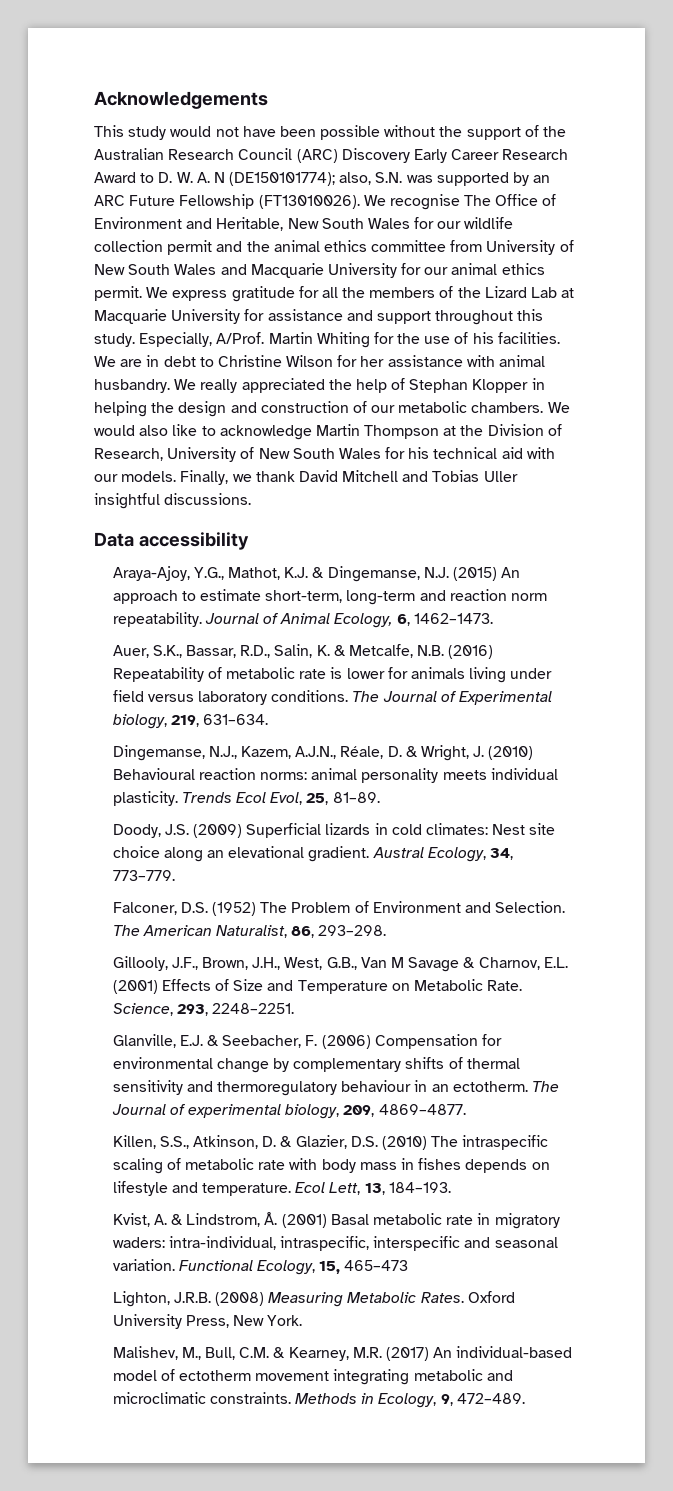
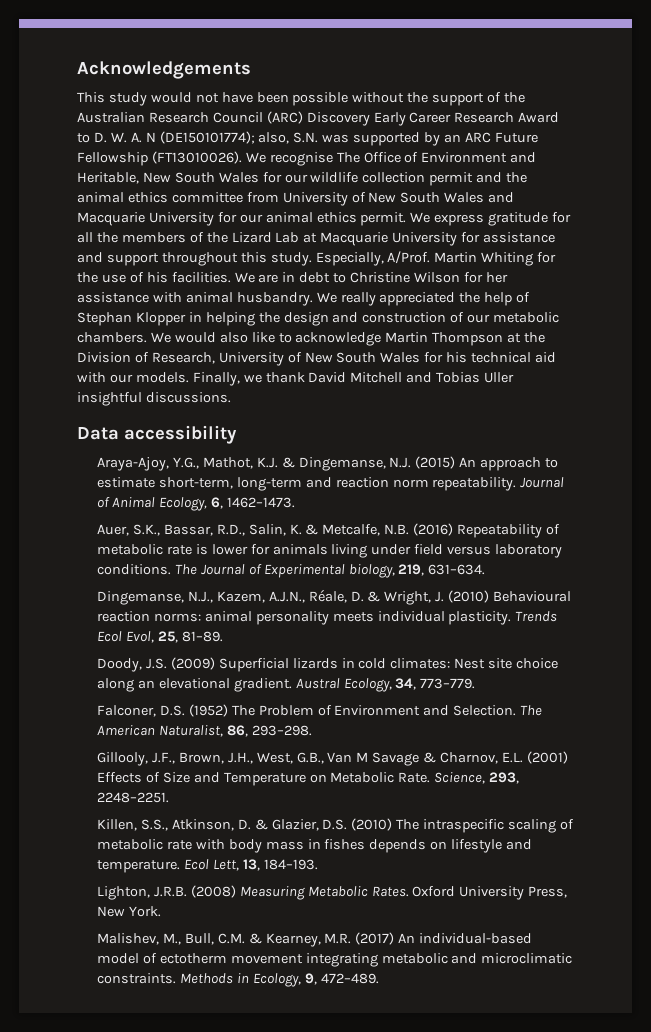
[112,1034,502,1049] [112,1057,520,1073] [112,1080,559,1096] [111,1104,466,1119] // Glanville, E.J. & Seebacher, F. (2006) Compensation for environmental change by complementary shifts of thermal sensitivity and thermoregulatory behaviour in an ectotherm. The Journal of experimental biology, 209, 4869–4877. -> (169, 797) none
[112,1212,560,1229] [112,1236,558,1251] [112,1259,409,1275] // Kvist, A. & Lindstrom, Å. (2001) Basal metabolic rate in migratory waders: intra-individual, intraspecific, interspecific and seasonal variation. Functional Ecology, 15, 465–473 -> (318, 864) none

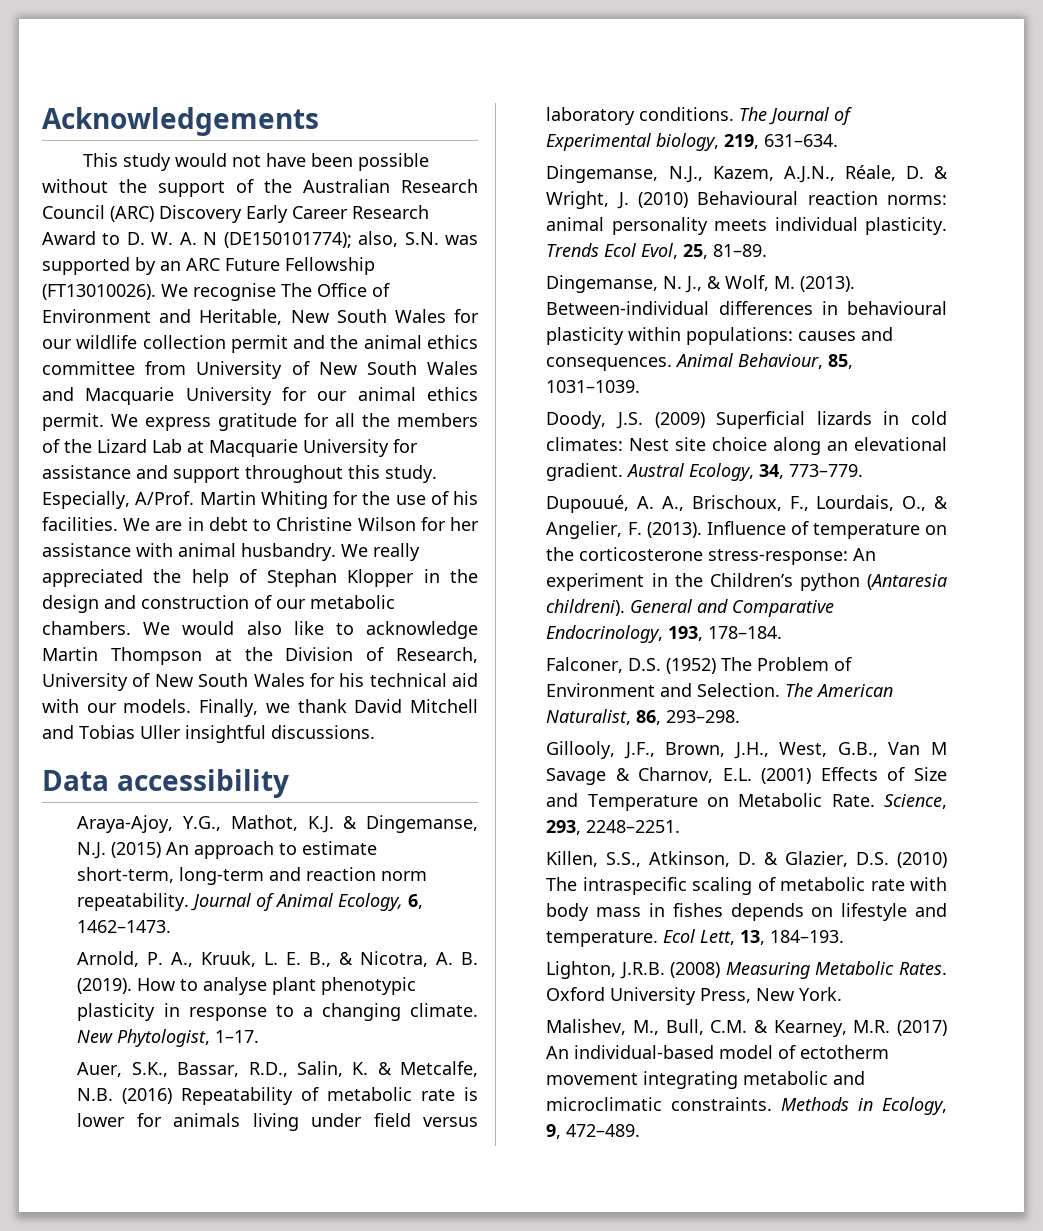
[205,312,255,326] helping -> (440, 576) none
(295, 502) none -> [77,951,479,967] [77,977,417,995] [77,1003,478,1021] [77,1029,260,1047] // Arnold, P. A., Kruuk, L. E. B., & Nicotra, A. B. (2019). How to analyse plant phenotypic plasticity in response to a changing climate. New Phytologist, 1–17.
(223, 636) none -> [546,275,856,293] [546,301,947,315] [546,327,894,345] [546,353,854,371] [546,380,641,393] // Dingemanse, N. J., & Wolf, M. (2013). Between-individual differences in behavioural plasticity within populations: causes and consequences. Animal Behaviour, 85, 1031–1039.
(476, 683) none -> [546,495,948,513] [546,521,948,539] [546,547,877,565] [546,573,947,591] [546,599,835,617] [546,625,783,643] // Dupouué, A. A., Brischoux, F., Lourdais, O., & Angelier, F. (2013). Influence of temperature on the corticosterone stress-response: An experiment in the Children’s python (Antaresia childreni). General and Comparative Endocrinology, 193, 178–184.

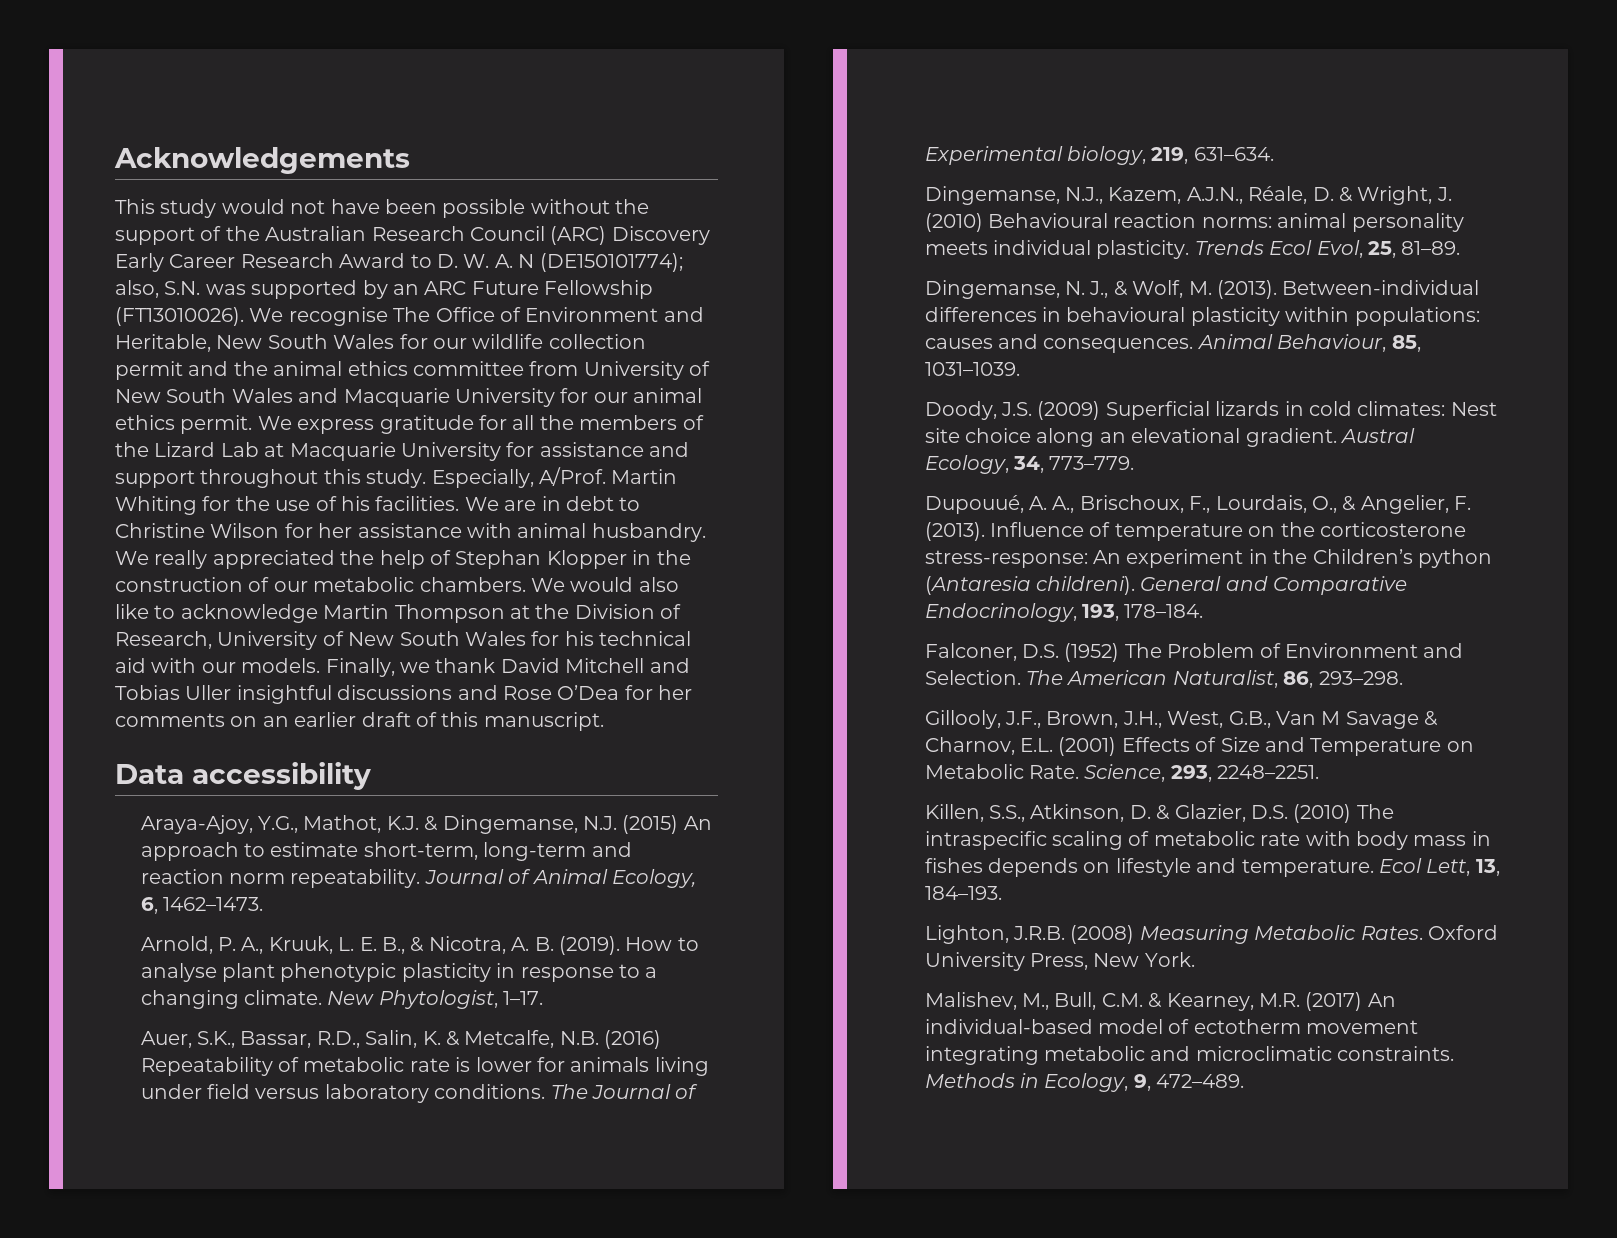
[42,595,136,613] design and -> (691, 557) none
[271,725,375,739] discussions. -> [337,685,693,700] [115,712,604,731] discussions and Rose O’Dea for her comments on an earlier draft of this manuscript.

